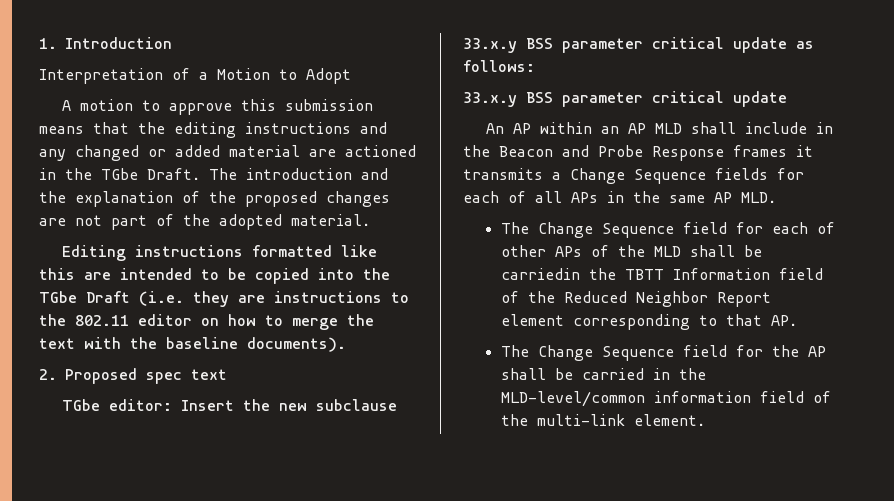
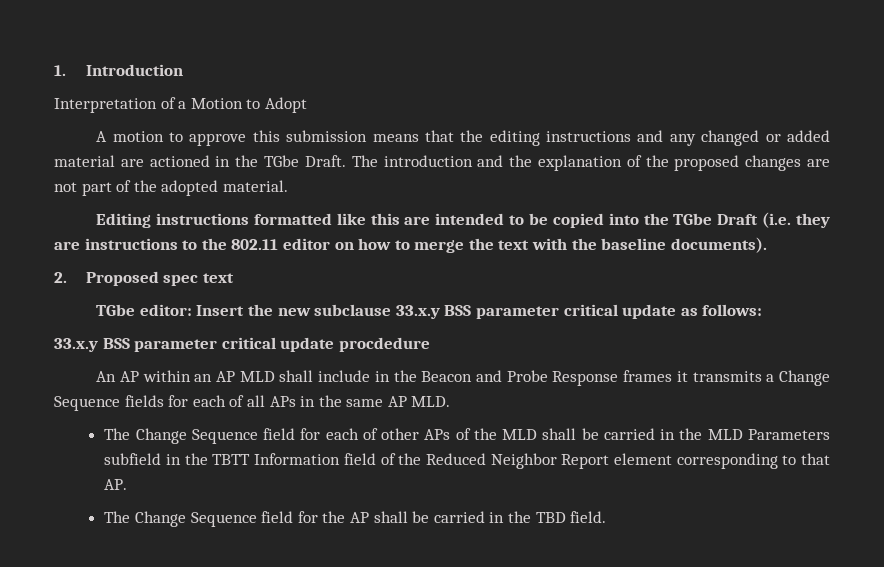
(787, 99) none -> [338,337,430,352] procdedure
[500,268,580,280] carriedin -> [603,428,830,440] [104,453,182,465] carried in the MLD Parameters subfield in
[500,391,831,407] [500,414,705,426] MLD-level/common information field of the multi-link element. -> [535,511,607,523] TBD field.

